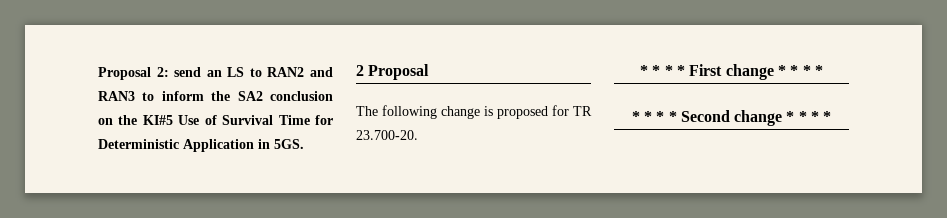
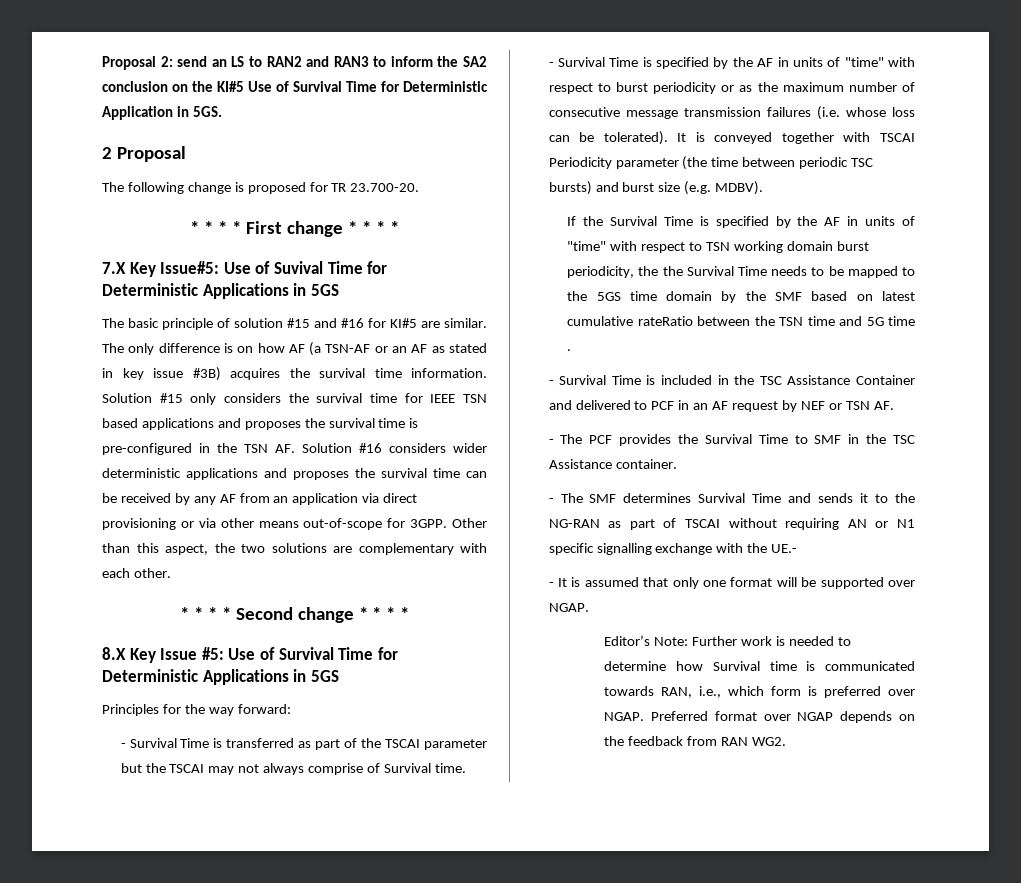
(823, 70) none -> [102,261,388,277] [102,283,339,299] [102,318,487,330] [102,342,488,356] [102,367,487,381] [102,393,488,405] [102,418,419,430] [102,443,487,455] [102,468,487,480] [102,493,418,505] [102,518,487,530] [102,543,487,555] [102,568,171,578] // 7.X Key Issue#5: Use of Suvival Time for Deterministic Applications in 5GS // The basic principle of solution #15 and #16 for KI#5 are similar. The only difference is on how AF (a TSN-AF or an AF as stated in key issue #3B) acquires the survival time information. Solution #15 only considers the survival time for IEEE TSN based applications and proposes the survival time is pre-configured in the TSN AF. Solution #16 considers wider deterministic applications and proposes the survival time can be received by any AF from an application via direct provisioning or via other means out-of-scope for 3GPP. Other than this aspect, the two solutions are complementary with each other.
(832, 116) none -> [102,647,398,663] [102,669,339,685] [102,704,291,716] [120,738,488,750] [120,763,466,775] [548,57,915,69] [548,82,915,94] [548,106,915,120] [548,131,915,145] [548,156,874,170] [548,181,764,195] [567,216,915,228] [567,241,869,253] [567,266,915,278] [567,291,915,303] [567,316,916,326] [567,349,572,351] [548,375,915,385] [548,400,894,412] [548,434,915,446] [548,459,677,469] [548,493,916,503] [548,518,915,530] [548,543,798,555] [548,577,915,589] [548,603,589,612] [604,635,851,646] [604,661,915,671] [604,686,915,698] [604,711,915,723] [604,736,787,746] // 8.X Key Issue #5: Use of Survival Time for Deterministic Applications in 5GS // Principles for the way forward: // - Survival Time is transferred as part of the TSCAI parameter but the TSCAI may not always comprise of Survival time. // - Survival Time is specified by the AF in units of "time" with respect to burst periodicity or as the maximum number of consecutive message transmission failures (i.e. whose loss can be tolerated). It is conveyed together with TSCAI Periodicity parameter (the time between periodic TSC bursts) and burst size (e.g. MDBV). // If the Survival Time is specified by the AF in units of "time" with respect to TSN working domain burst periodicity, the the Survival Time needs to be mapped to the 5GS time domain by the SMF based on latest cumulative rateRatio between the TSN time and 5G time . // - Survival Time is included in the TSC Assistance Container and delivered to PCF in an AF request by NEF or TSN AF. // - The PCF provides the Survival Time to SMF in the TSC Assistance container. // - The SMF determines Survival Time and sends it to the NG-RAN as part of TSCAI without requiring AN or N1 specific signalling exchange with the UE.- // - It is assumed that only one format will be supported over NGAP. // Editor’s Note: Further work is needed to determine how Survival time is communicated towards RAN, i.e., which form is preferred over NGAP. Preferred format over NGAP depends on the feedback from RAN WG2.

